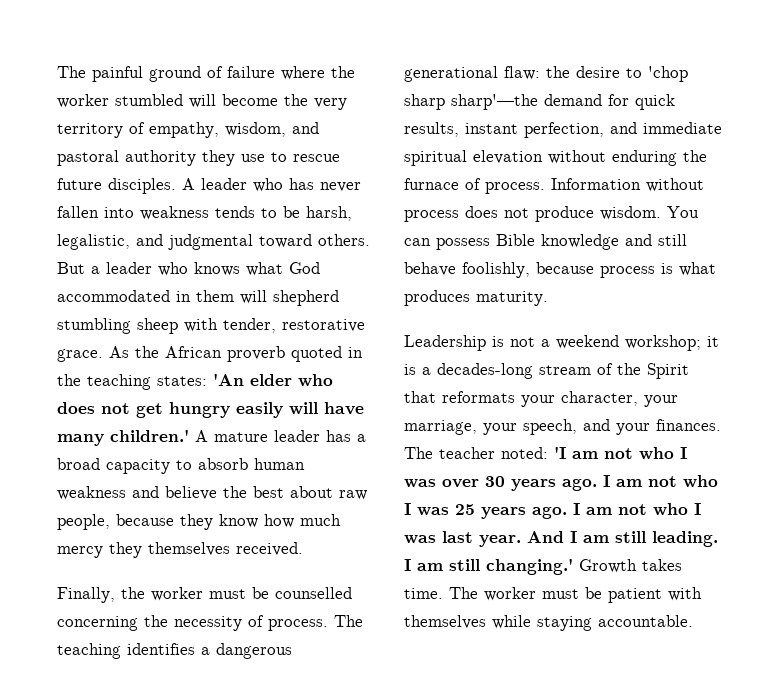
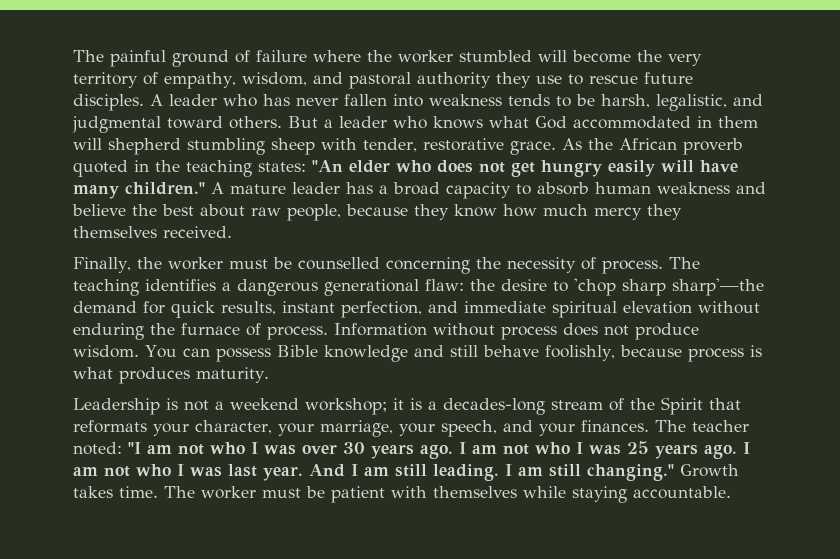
[213,373,244,386] 'An -> [312,160,343,172] "An
[110,429,189,442] children.' -> [125,182,205,195] children."
[554,446,566,459] 'I -> [128,442,141,454] "I
[486,558,573,575] changing.' -> [586,464,674,481] changing."

